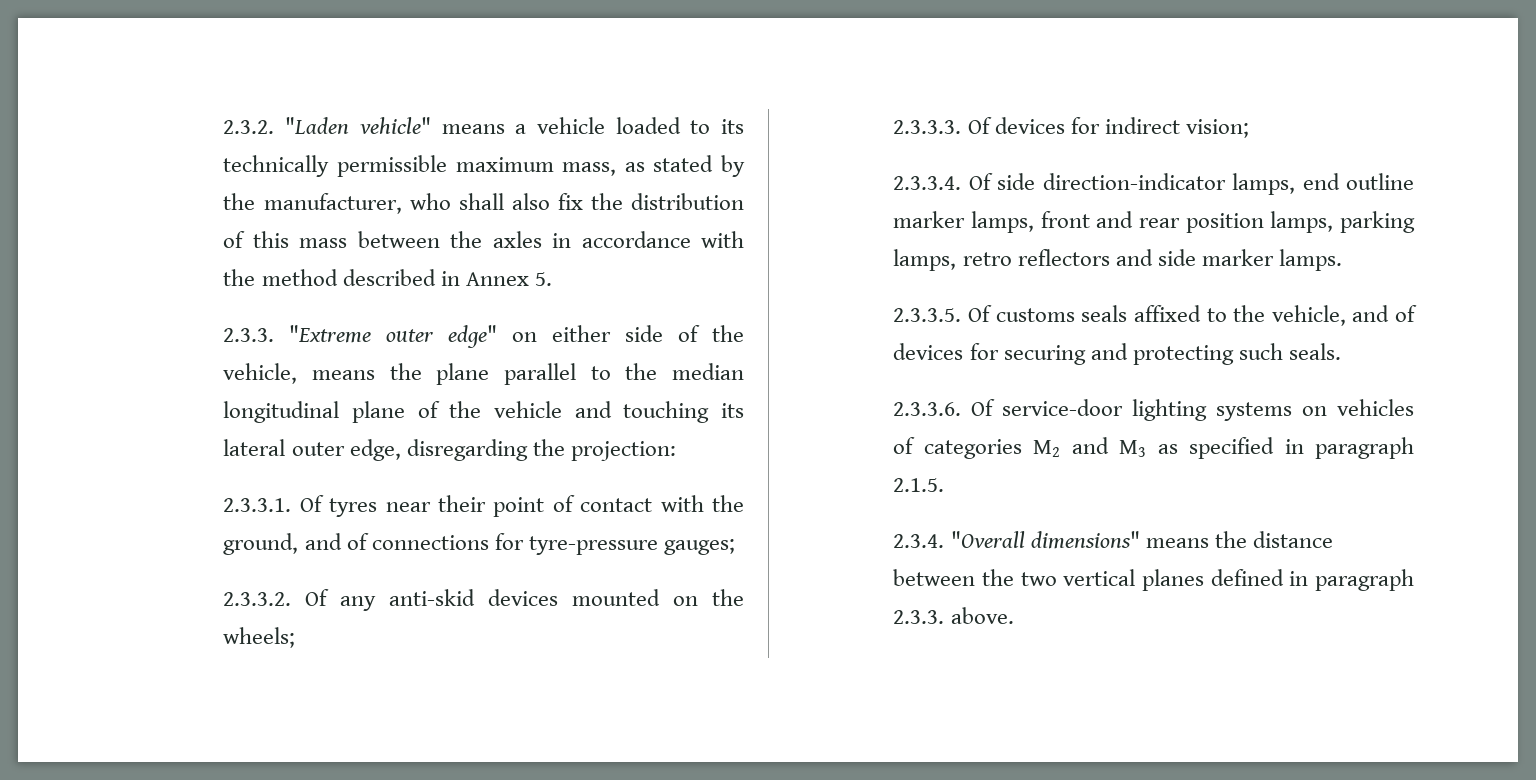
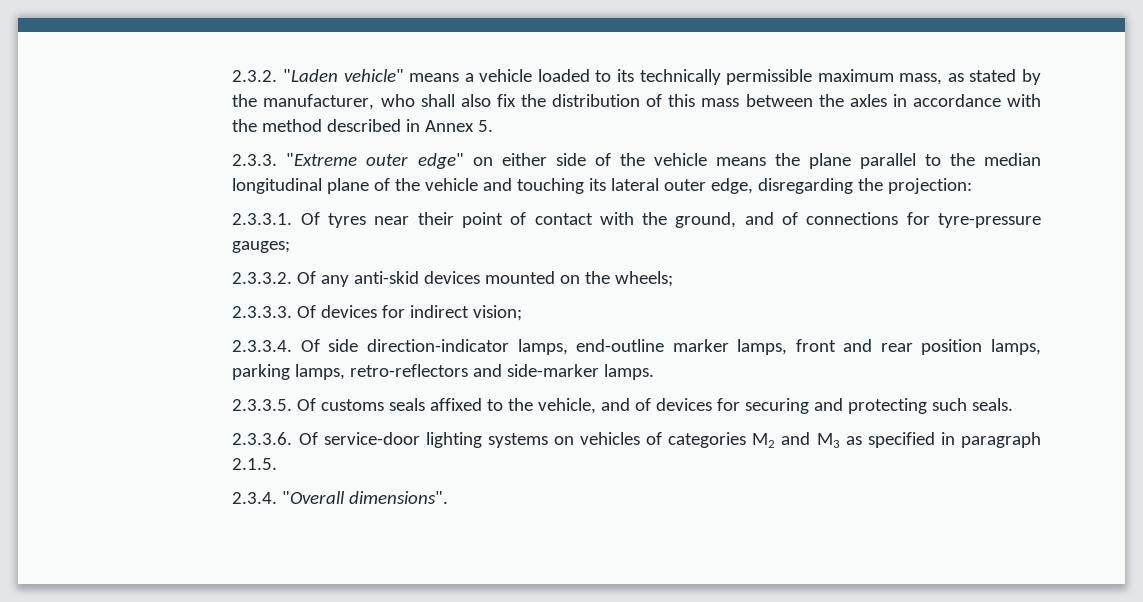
[223,363,298,384] vehicle, -> [653,153,707,166] vehicle
[1302,173,1414,190] end outline -> [576,339,665,352] end-outline
[962,249,1274,266] retro reflectors and side marker -> [350,364,600,377] retro-reflectors and side-marker
[1030,531,1333,549] [893,569,1414,591] [893,607,1014,624] dimensions" means the distance between the two vertical planes defined in paragraph 2.3.3. above. -> [349,491,449,504] dimensions".

